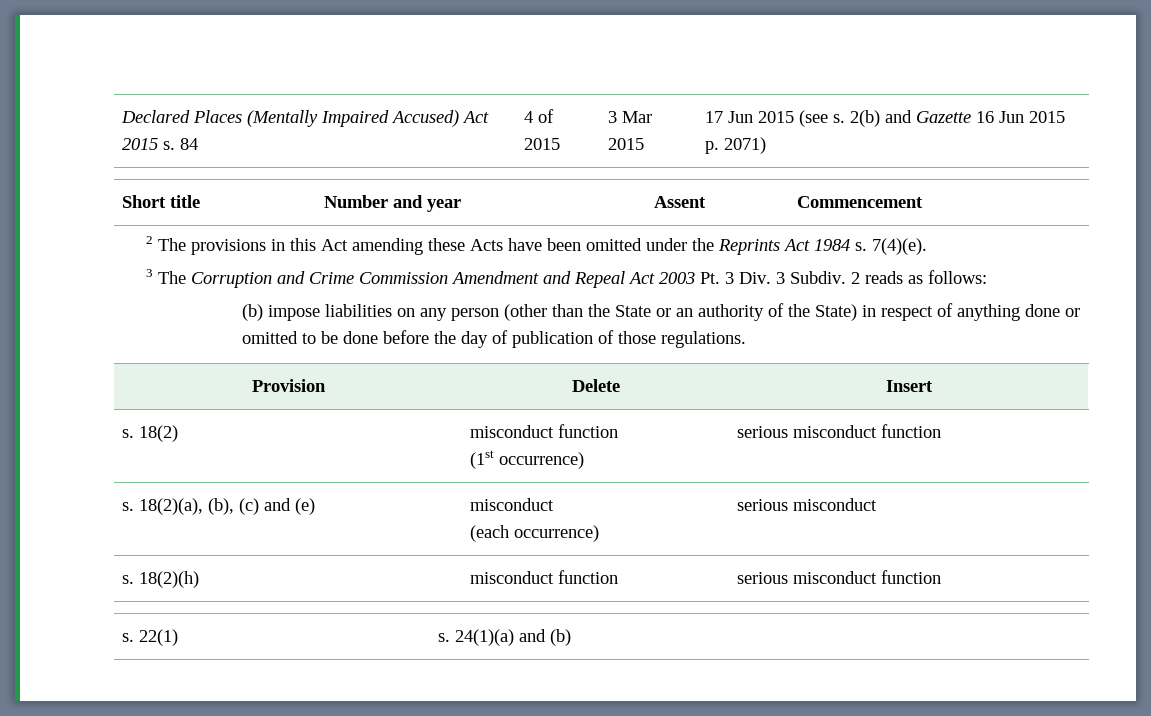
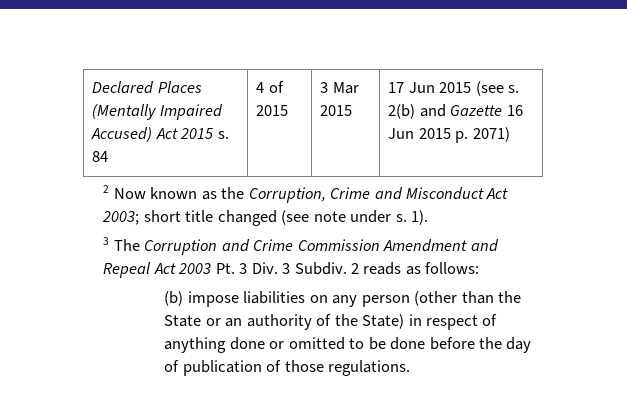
[121,195,200,208] [323,195,461,212] [653,196,706,208] [796,196,923,208] [146,236,928,255] // Short title | Number and year | Assent | Commencement // 2 The provisions in this Act amending these Acts have been omitted under the Reprints Act 1984 s. 7(4)(e). -> [103,185,509,203] [102,210,428,226] // 2 Now known as the Corruption, Crime and Misconduct Act 2003; short title changed (see note under s. 1).
[252,379,326,392] [572,379,620,392] [886,380,933,392] [121,425,178,442] [469,424,618,438] [469,450,584,469] [736,424,941,438] [121,498,315,515] [469,498,554,511] [469,525,599,542] [736,498,877,511] [121,571,199,588] [469,570,618,584] [736,570,941,584] [121,629,178,646] [437,629,571,646] // Provision | Delete | Insert // s. 18(2) | misconduct function // (1st occurrence) | serious misconduct function // s. 18(2)(a), (b), (c) and (e) | misconduct // (each occurrence) | serious misconduct // s. 18(2)(h) | misconduct function | serious misconduct function // s. 22(1) | s. 24(1)(a) and (b) -> (411, 368) none

